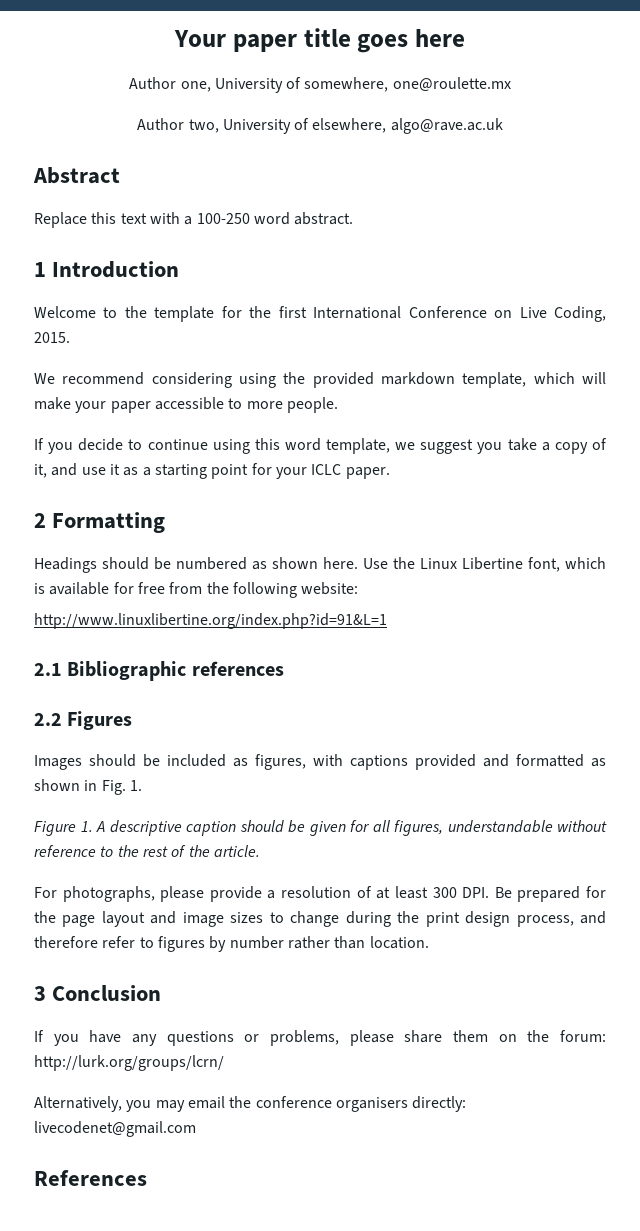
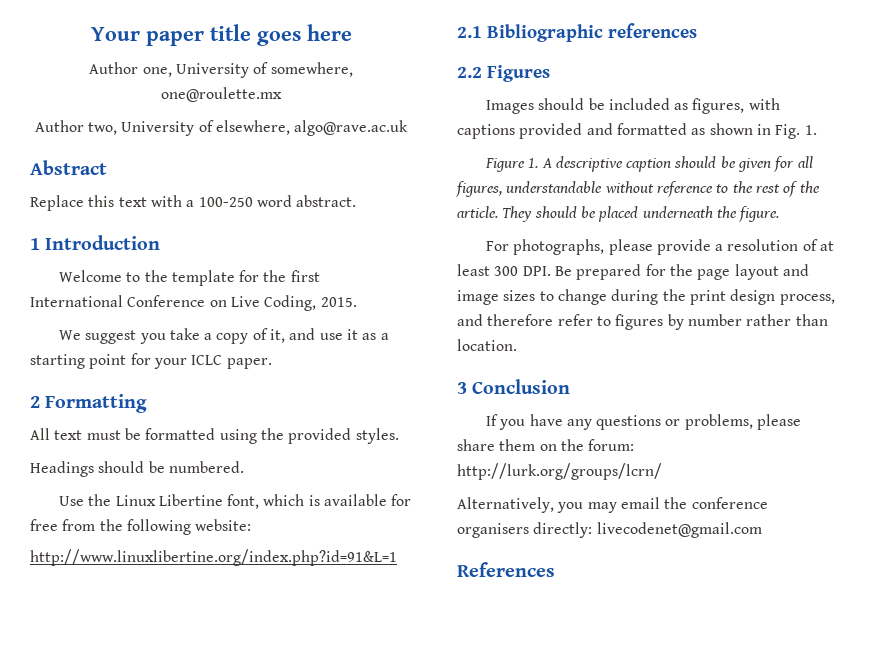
[62,372,606,388] [34,397,338,413] [34,438,416,454] recommend considering using the provided markdown template, which will make your paper accessible to more people. // If you decide to continue using this word template, we -> (81, 335) none
(166, 522) none -> [30,428,399,444] // All text must be formatted using the provided styles.
[176,557,358,570] numbered as shown here. -> [168,461,244,473] numbered. //
(260, 851) none -> [502,206,780,222] They should be placed underneath the figure.

